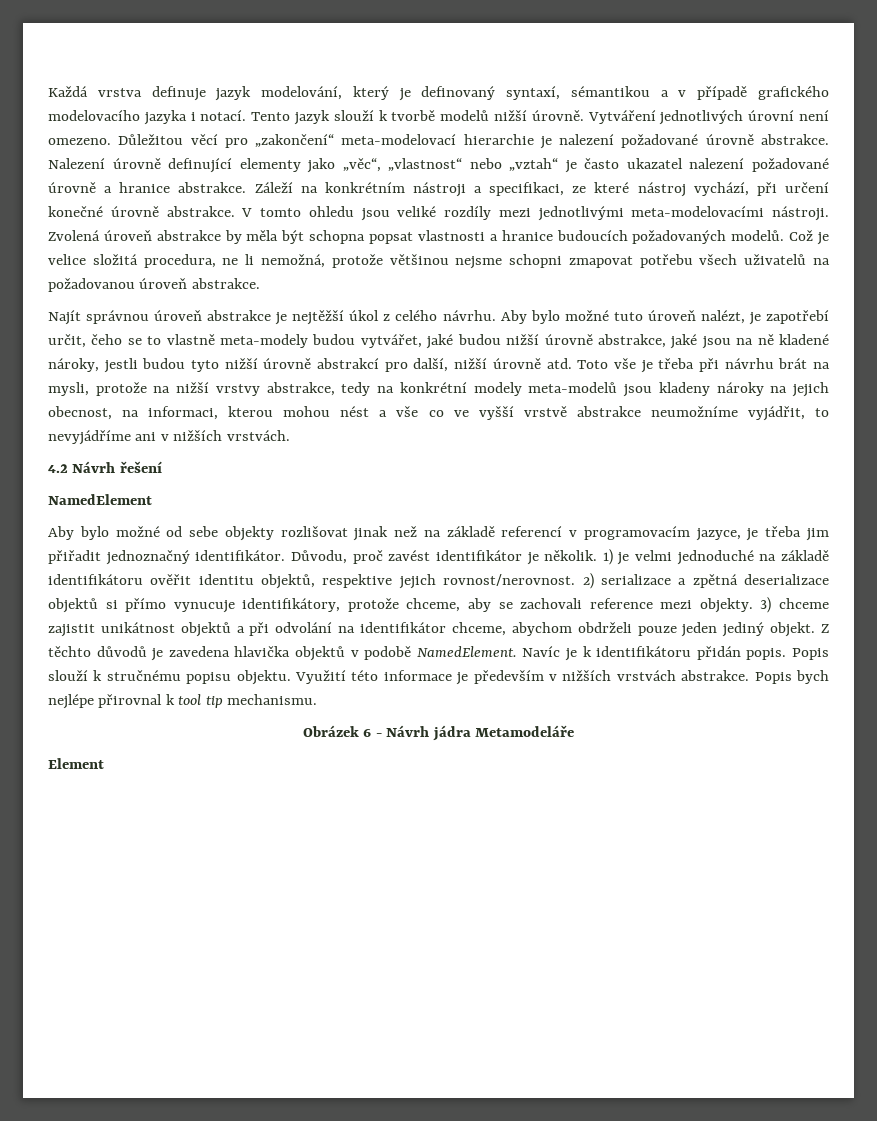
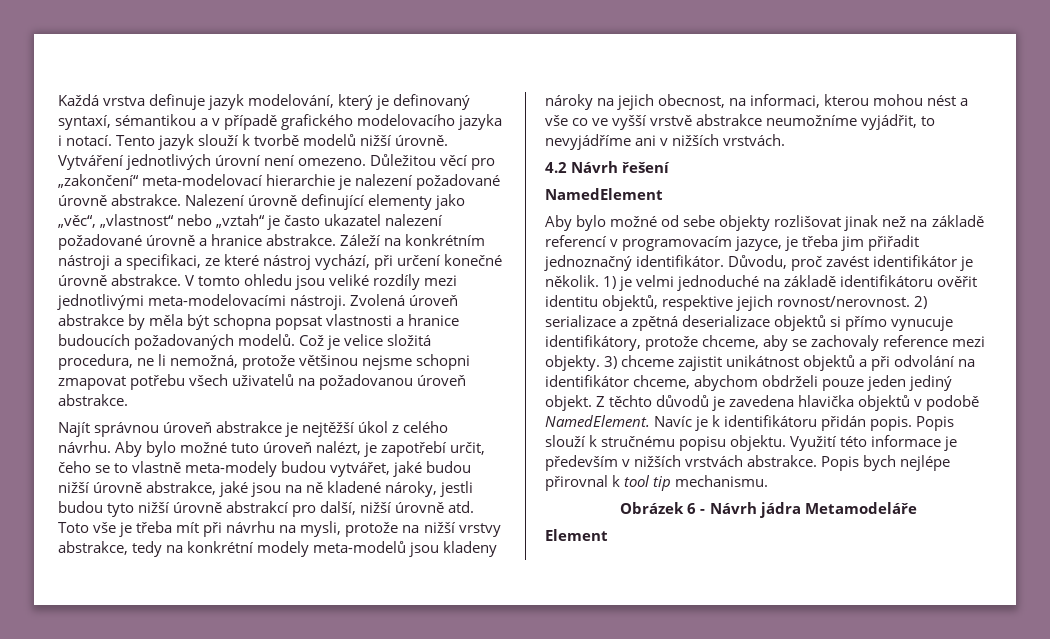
(695, 363) none -> [176,522,200,533] mít
[778,358,808,369] brát -> (276, 527) none
[520,598,583,609] zachovali -> [811,335,880,351] zachovaly

